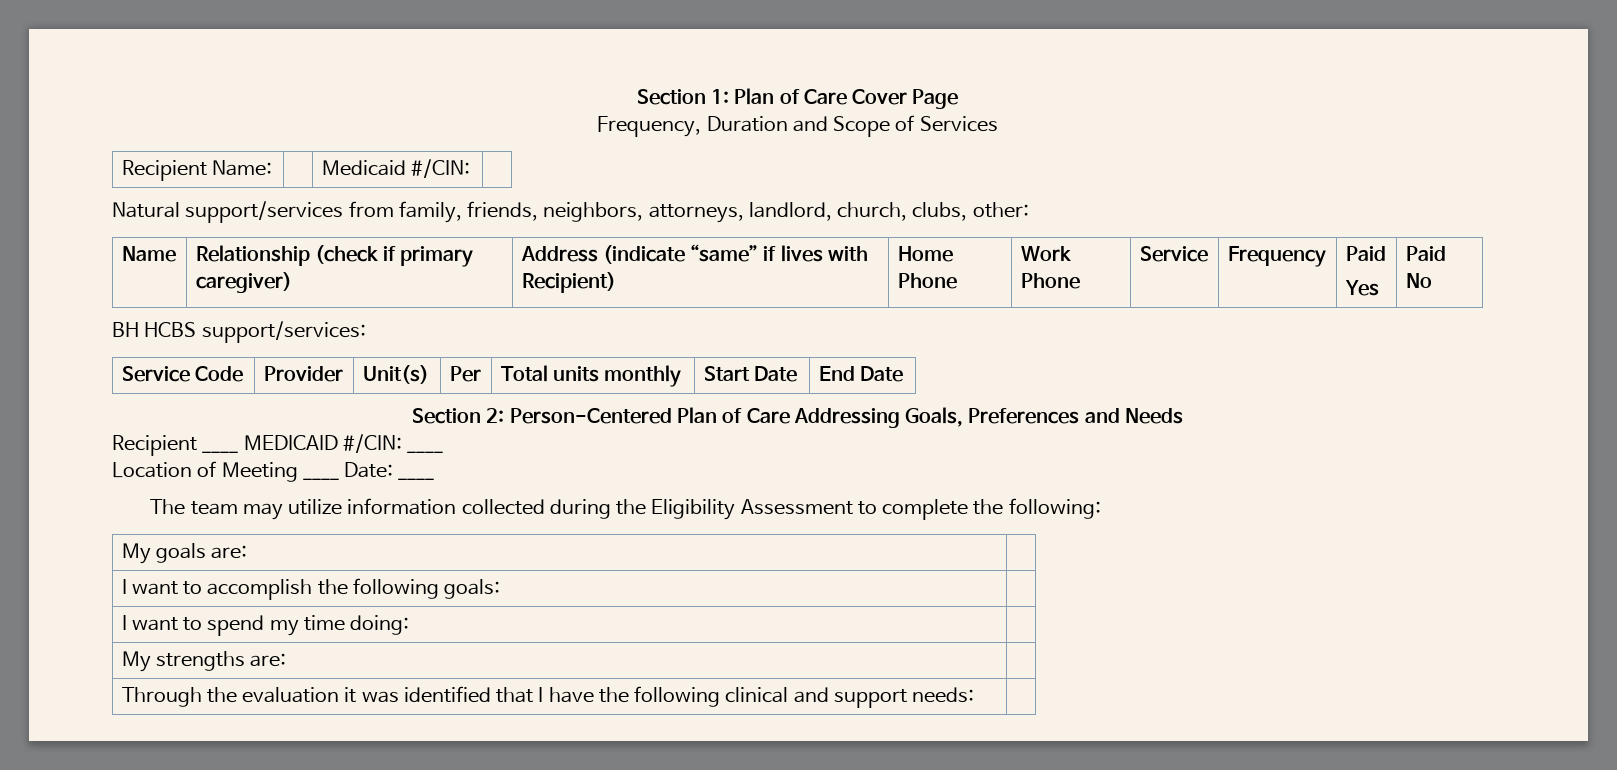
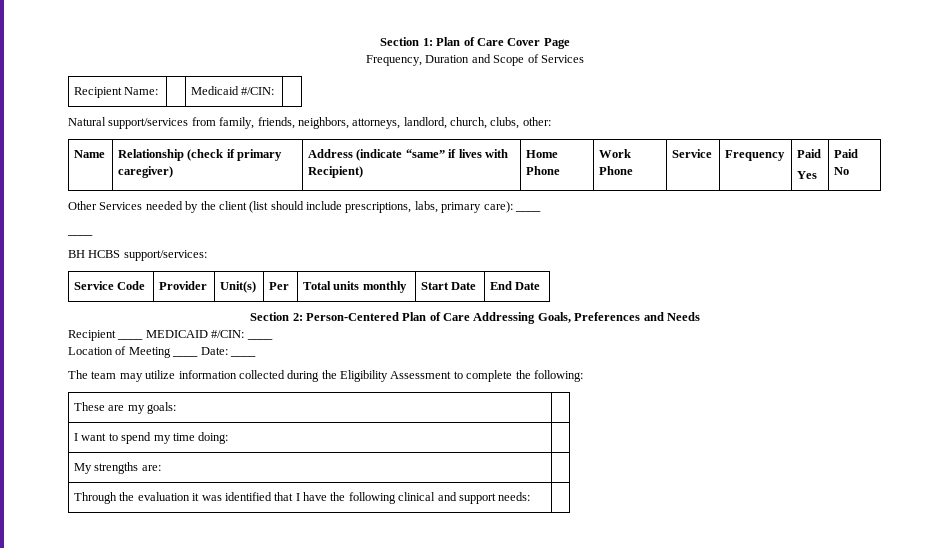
(1432, 280) none -> [68,201,541,213] [67,234,93,236] // Other Services needed by the client (list should include prescriptions, labs, primary care): ____ // ____
[121,543,248,564] [121,578,439,600] My goals are: | // I want to accomplish the following -> [74,402,145,414] These are my

